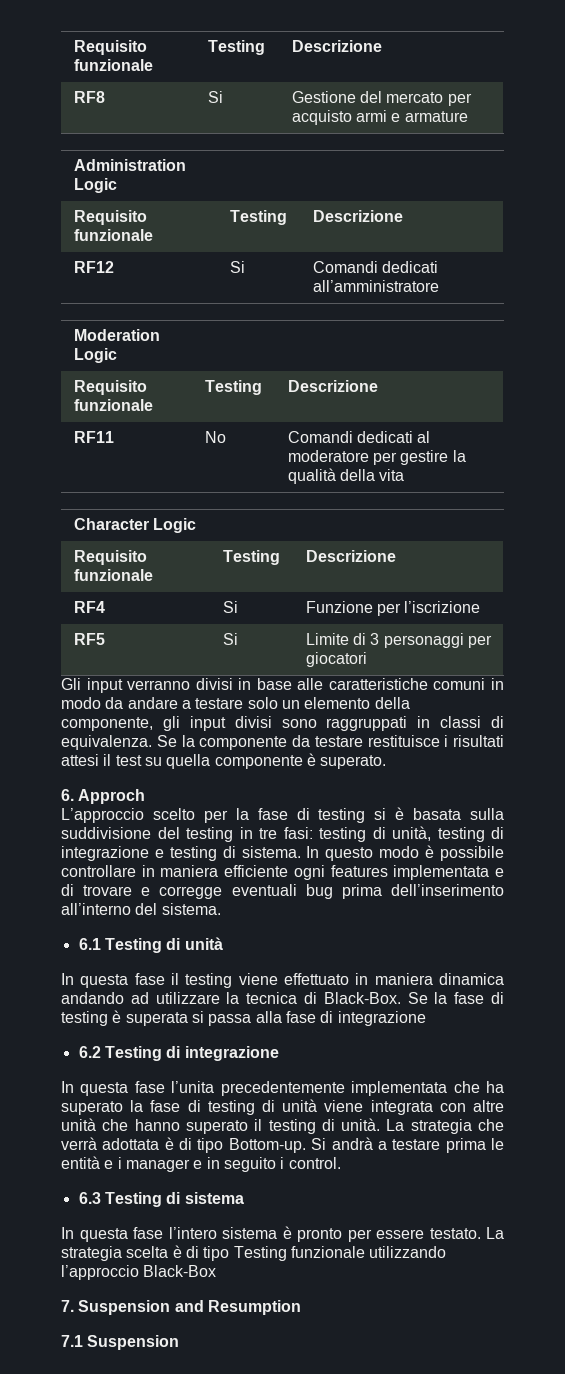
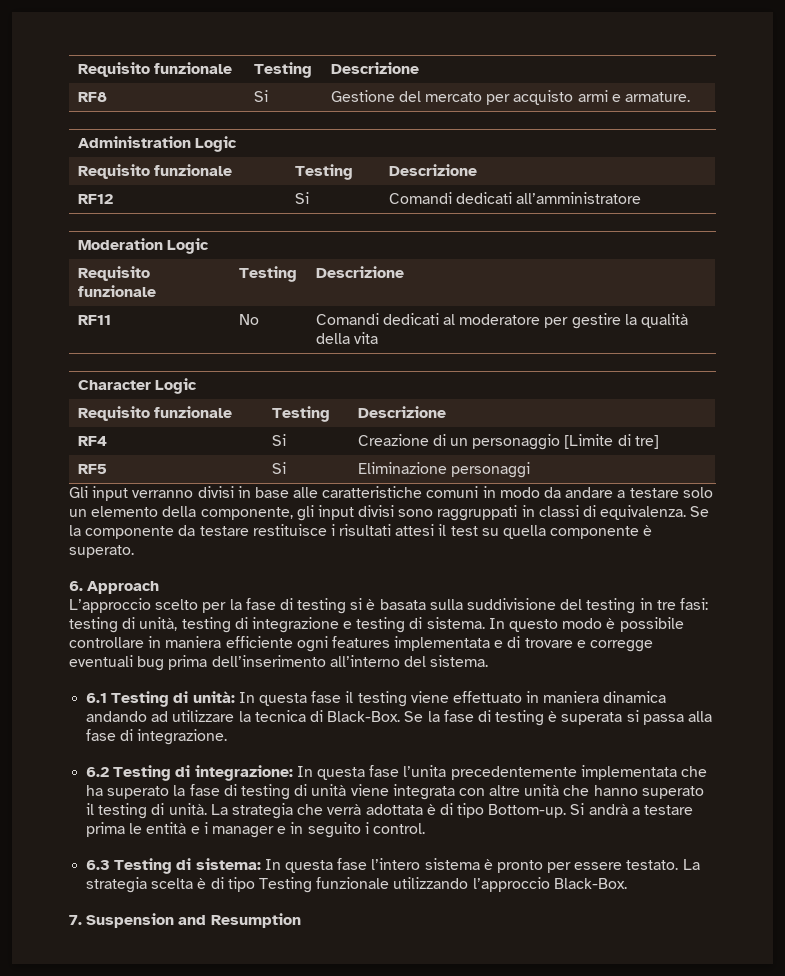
[404,111,468,122] armature -> [624,92,690,102] armature.
[305,601,481,616] Funzione per l’iscrizione -> [357,434,659,450] Creazione di un personaggio [Limite di tre]
[305,633,380,645] Limite di 3 -> [357,462,447,474] Eliminazione
[467,635,492,648] [305,652,367,667] per giocatori -> (530, 470) none
[78,789,146,804] Approch -> [87,581,160,594] Approach
[184,937,223,950] unità // -> [192,691,235,703] unità:
[337,1011,426,1026] integrazione -> [137,729,228,745] integrazione.
[184,1046,279,1061] integrazione // -> [194,765,293,781] integrazione:
[184,1192,244,1204] sistema // -> [195,858,261,870] sistema:
[143,1265,217,1277] Black-Box -> [553,878,627,889] Black-Box.
[61,1335,180,1350] // 7.1 Suspension -> (301, 920) none

